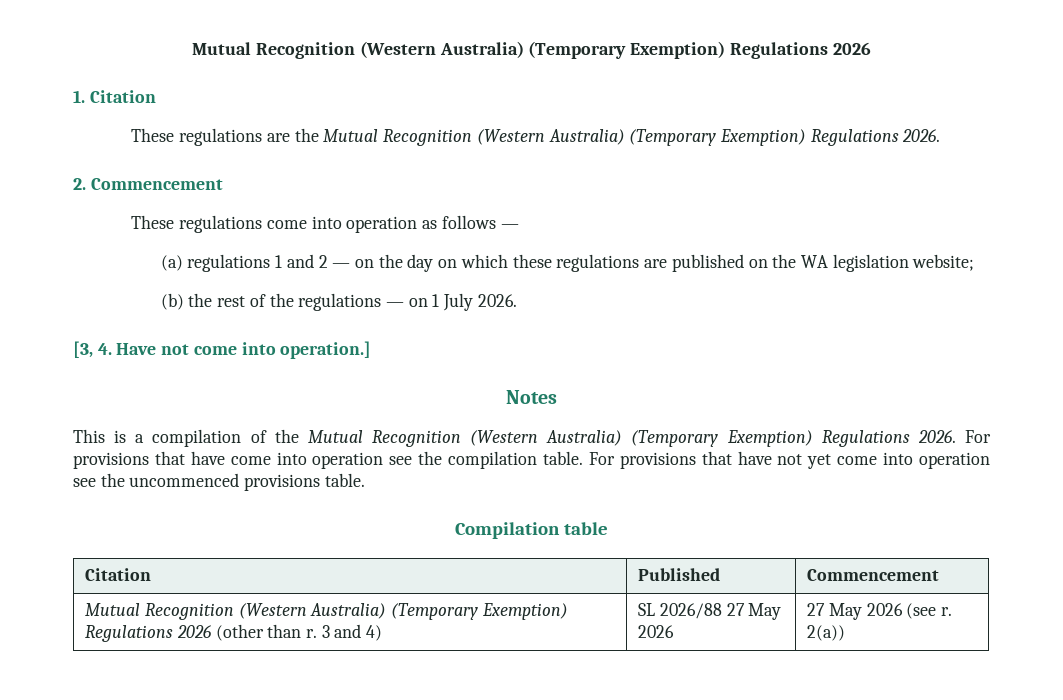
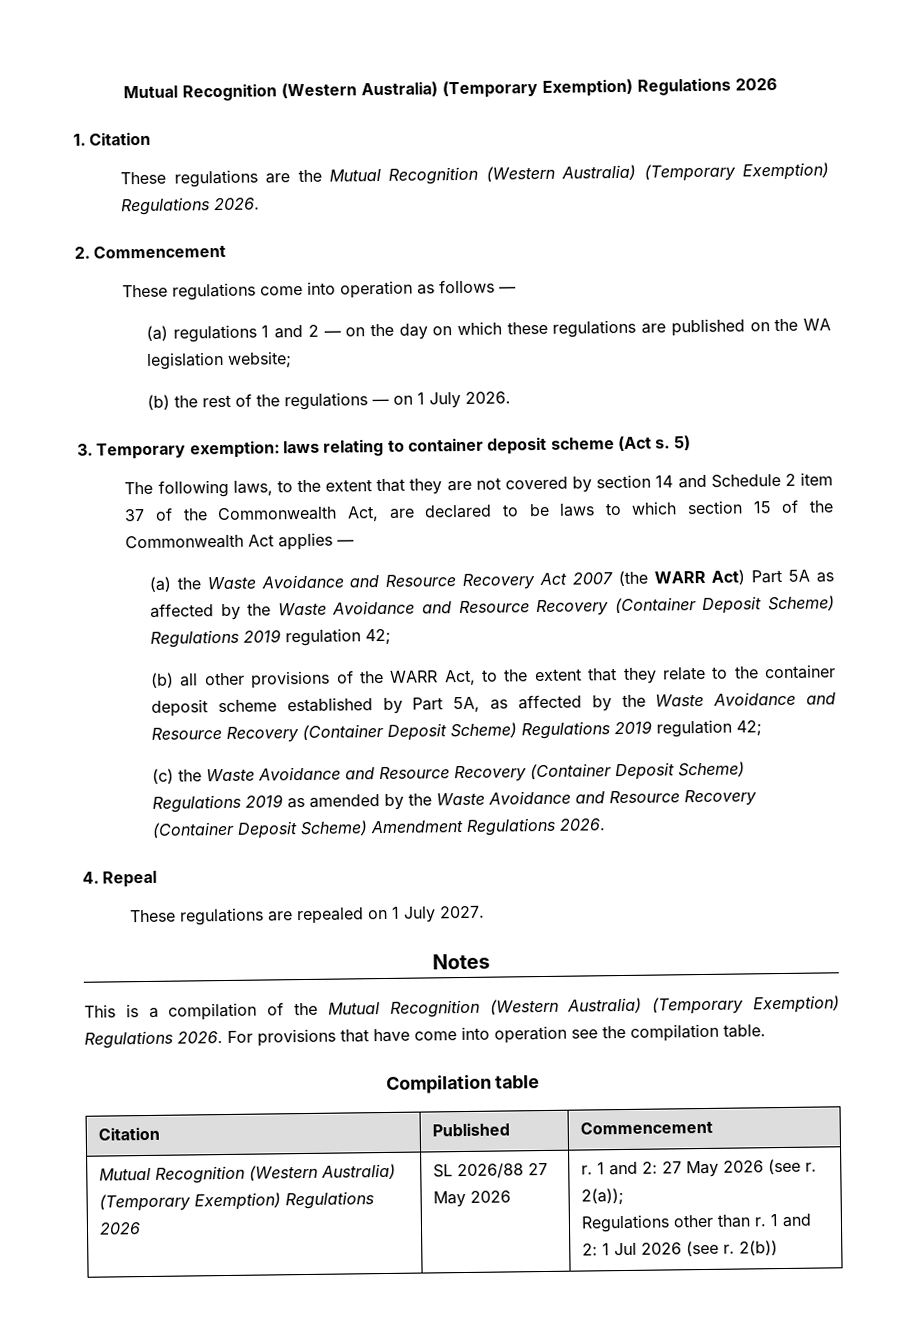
[73,341,372,359] [3, 4. Have not come into operation.] -> [77,435,691,460] [124,472,833,498] [124,499,835,522] [125,532,355,551] [149,569,834,592] [150,595,835,621] [150,628,392,648] [151,664,837,689] [151,691,836,717] [151,719,763,743] [152,761,746,784] [152,789,758,813] [152,817,607,839] [82,870,158,888] [129,905,486,926] 3. Temporary exemption: laws relating to container deposit scheme (Act s. 5) // The following laws, to the extent that they are not covered by section 14 and Schedule 2 item 37 of the Commonwealth Act, are declared to be laws to which section 15 of the Commonwealth Act applies — // (a) the Waste Avoidance and Resource Recovery Act 2007 (the WARR Act) Part 5A as affected by the Waste Avoidance and Resource Recovery (Container Deposit Scheme) Regulations 2019 regulation 42; // (b) all other provisions of the WARR Act, to the extent that they relate to the container deposit scheme established by Part 5A, as affected by the Waste Avoidance and Resource Recovery (Container Deposit Scheme) Regulations 2019 regulation 42; // (c) the Waste Avoidance and Resource Recovery (Container Deposit Scheme) Regulations 2019 as amended by the Waste Avoidance and Resource Recovery (Container Deposit Scheme) Amendment Regulations 2026. // 4. Repeal // These regulations are repealed on 1 July 2027.
[588,451,991,469] [73,473,365,491] For provisions that have not yet come into operation see the uncommenced provisions table. -> (766, 1031) none
[215,624,383,641] (other than r. 3 and 4) -> (141, 1228) none
(675, 631) none -> [580,1161,658,1176] r. 1 and 2:
[807,625,846,641] 2(a)) -> [580,1188,624,1205] [580,1213,812,1233] [581,1240,778,1257] 2(a)); // Regulations other than r. 1 and 2: 1 Jul 2026 (see r. 2(b))

